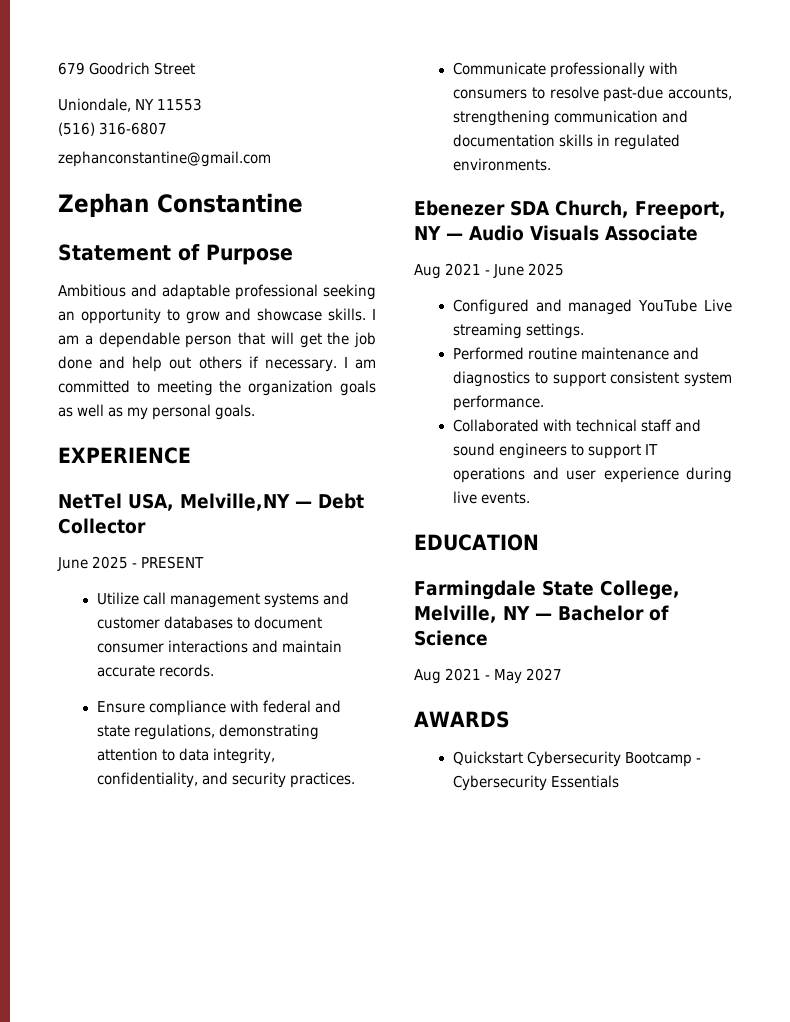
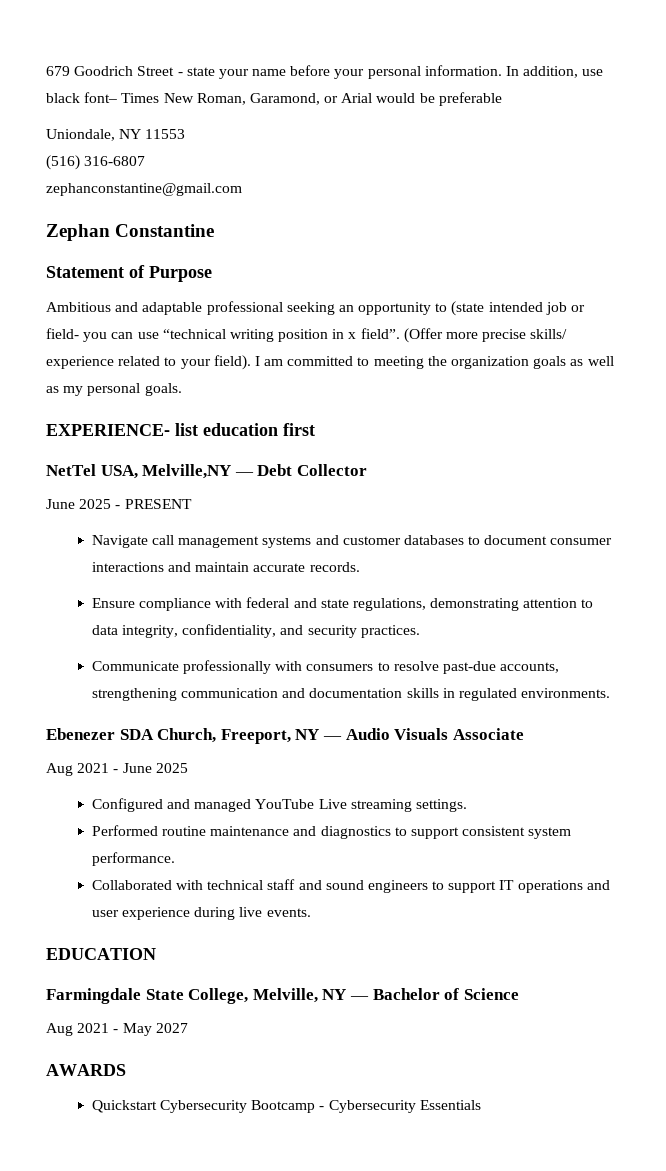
(196, 68) none -> [177,65,604,79] [46,92,502,106] - state your name before your personal information. In addition, use black font– Times New Roman, Garamond, or Arial would be preferable
[185,308,377,324] [58,332,376,348] [58,356,337,372] grow and showcase skills. I am a dependable person that will get the job done and help out others if necessary. -> [451,301,586,316] [46,328,568,343] [46,355,251,370] (state intended job or field- you can use “technical writing position in x field”. (Offer more precise skills/ experience related to your field).
[58,447,191,464] EXPERIENCE -> [46,423,315,436] EXPERIENCE- list education first
[96,592,139,605] Utilize -> [91,535,148,548] Navigate

